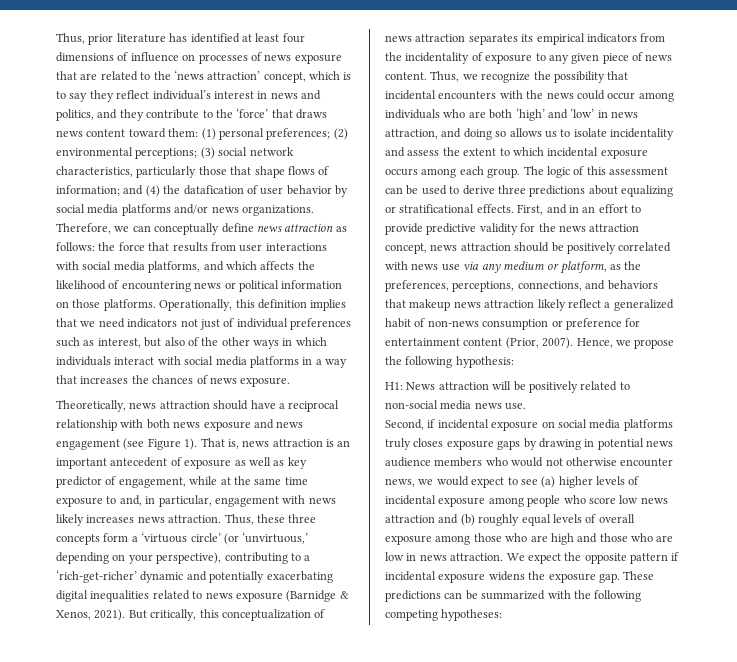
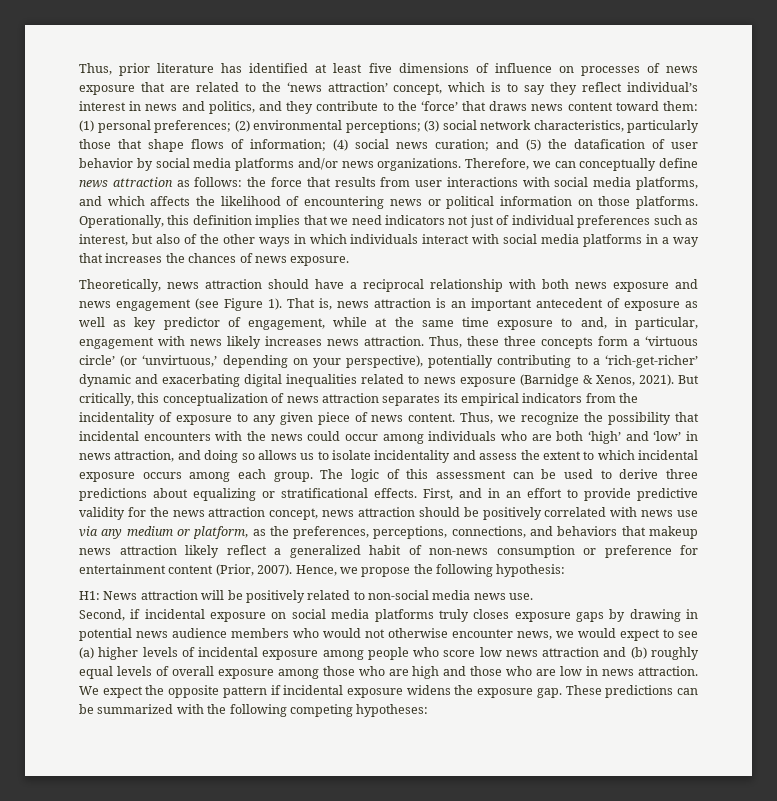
[282,33,305,43] four -> [368,63,392,73] five
[123,185,160,197] and (4) -> [333,139,541,151] (4) social news curation; and (5)
(222, 558) none -> [428,355,494,368] potentially
[209,571,265,583] potentially -> (159, 379) none

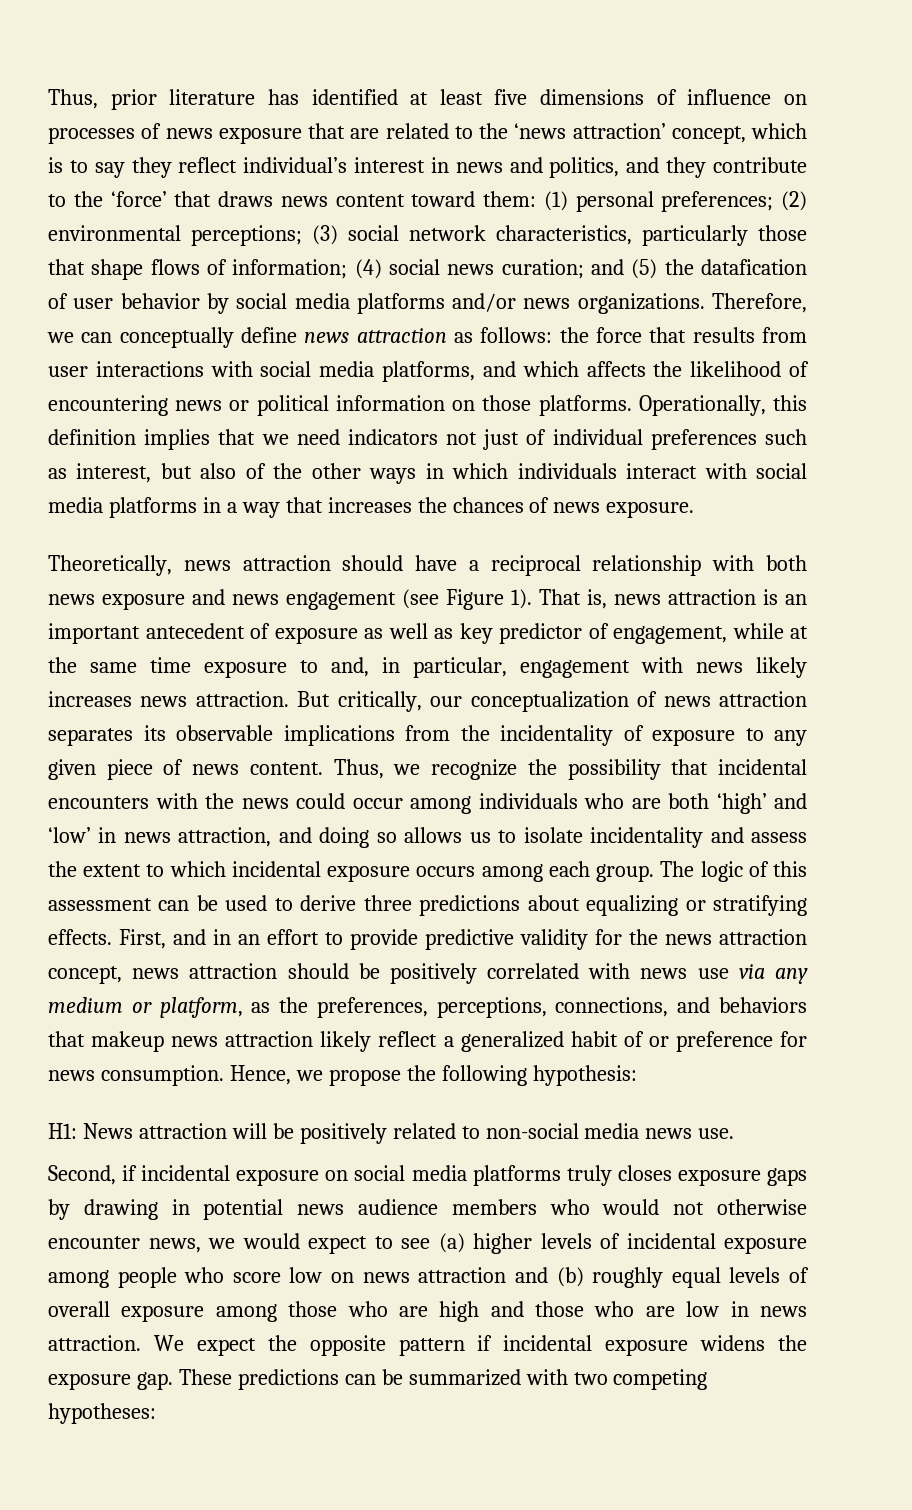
[429,336,698,349] [79,355,698,368] [79,374,674,387] Thus, these three concepts form a ‘virtuous circle’ (or ‘unvirtuous,’ depending on your perspective), potentially contributing to a ‘rich-get-richer’ dynamic and exacerbating digital inequalities related to news exposure (Barnidge & Xenos, 2021). -> (289, 699) none
[137,393,160,403] this -> [430,696,463,707] our
[461,393,583,406] empirical indicators -> [176,725,395,746] observable implications
[281,488,368,498] stratificational -> [713,895,807,916] stratifying
[429,545,575,558] non-news consumption -> (644, 1039) none
[79,564,293,576] entertainment content (Prior, 2007). -> [48,1065,224,1086] news consumption.
(502, 652) none -> [331,1272,355,1283] on
[207,704,287,717] the following -> [573,1372,608,1385] two

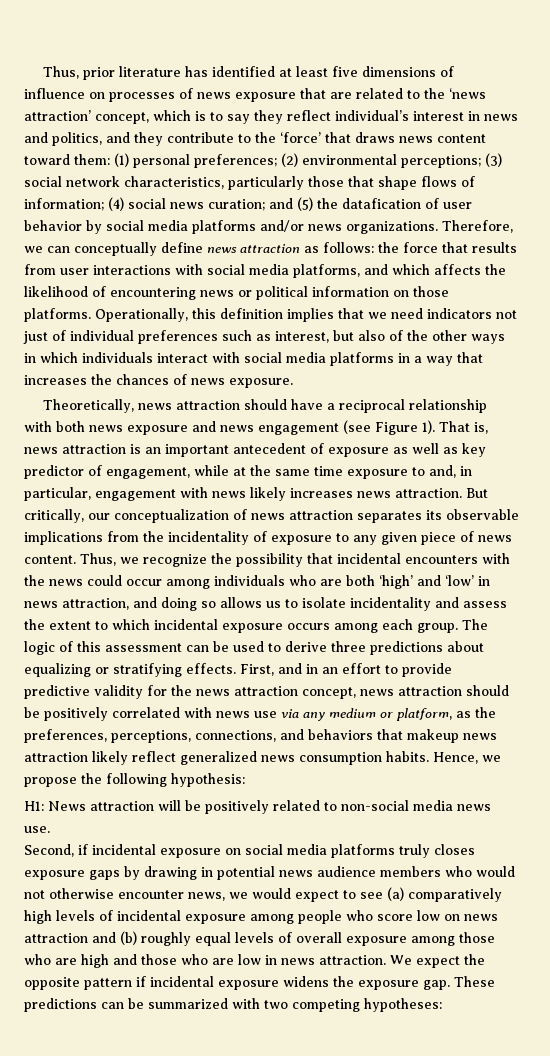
[443,1031,808,1052] [48,1065,224,1086] a generalized habit of or preference for news consumption. -> [180,751,429,765] generalized news consumption habits.
[473,1233,532,1254] higher -> [408,888,502,902] [24,910,52,924] comparatively high

